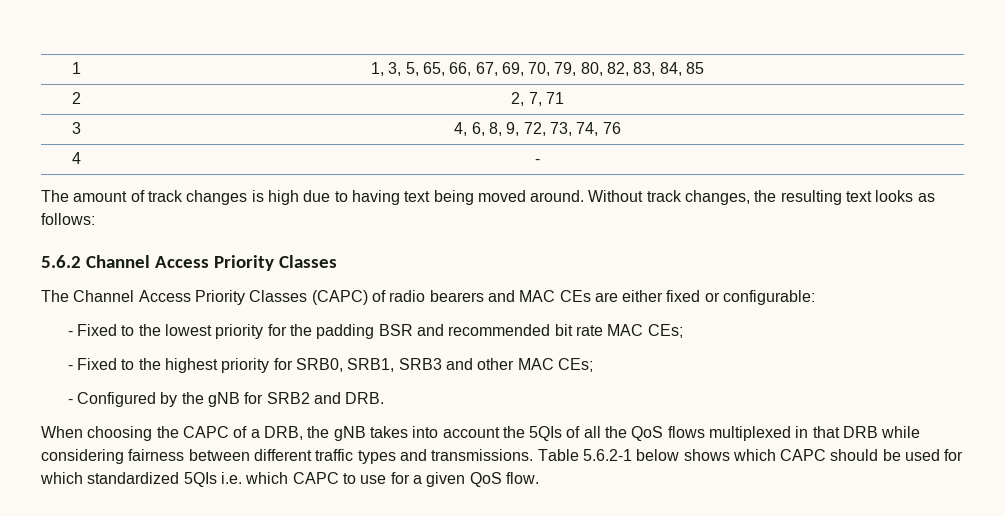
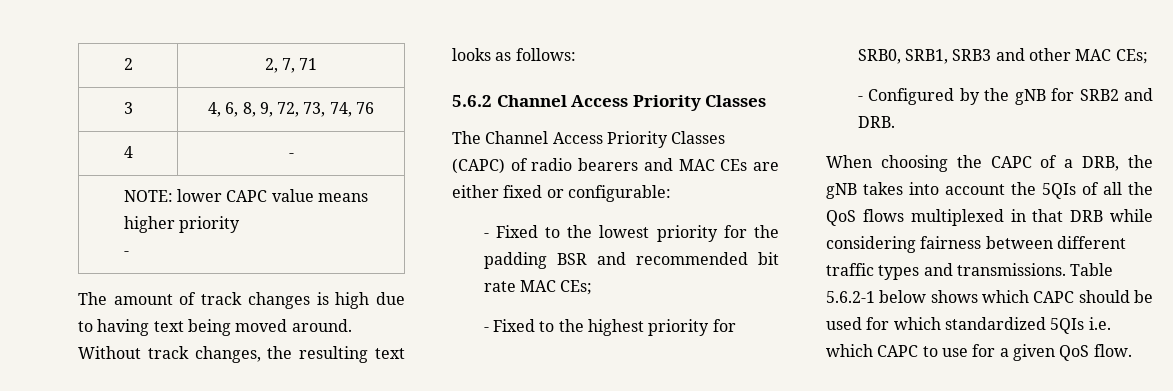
[72,62,81,74] [370,62,705,76] 1 | 1, 3, 5, 65, 66, 67, 69, 70, 79, 80, 82, 83, 84, 85 // -> (123, 64) none
(540, 161) none -> [123,189,368,202] [123,216,240,233] [123,251,129,256] // NOTE: lower CAPC value means higher priority // -

